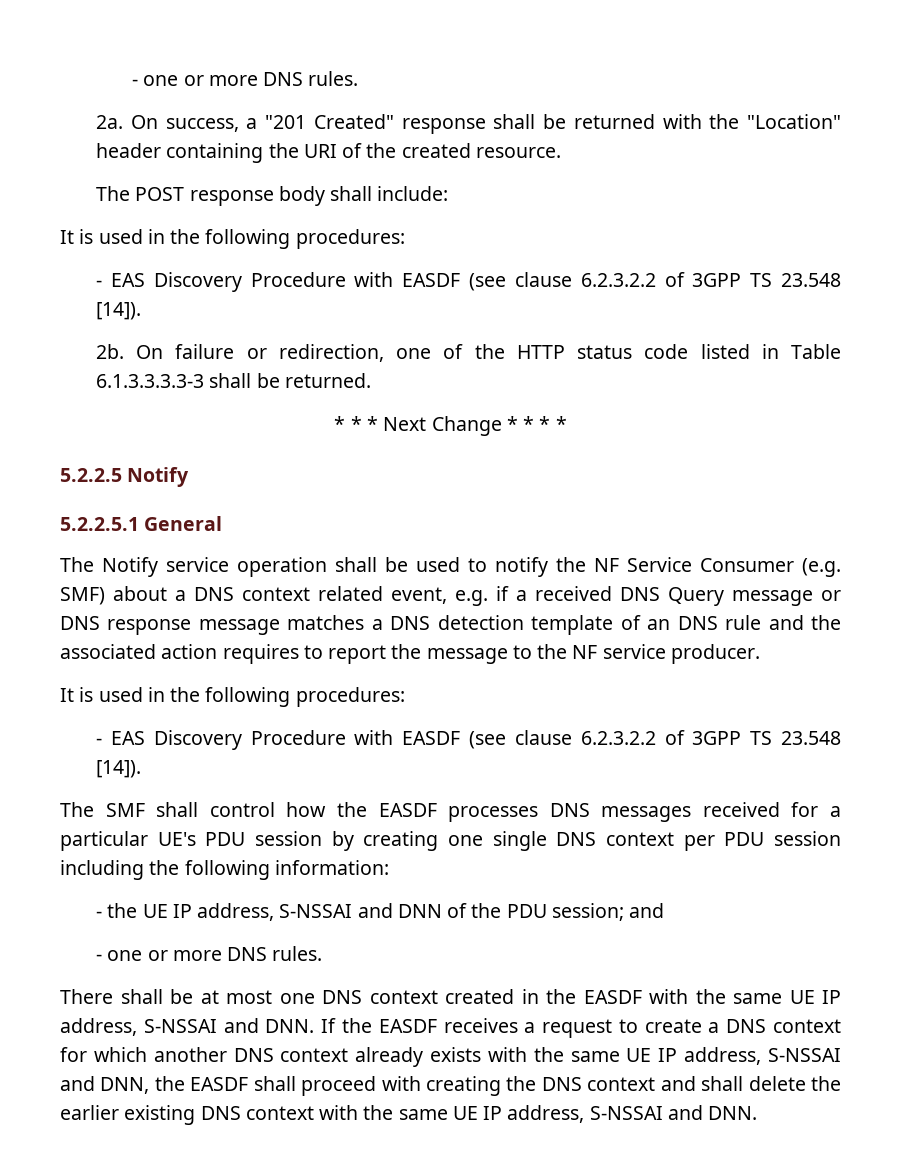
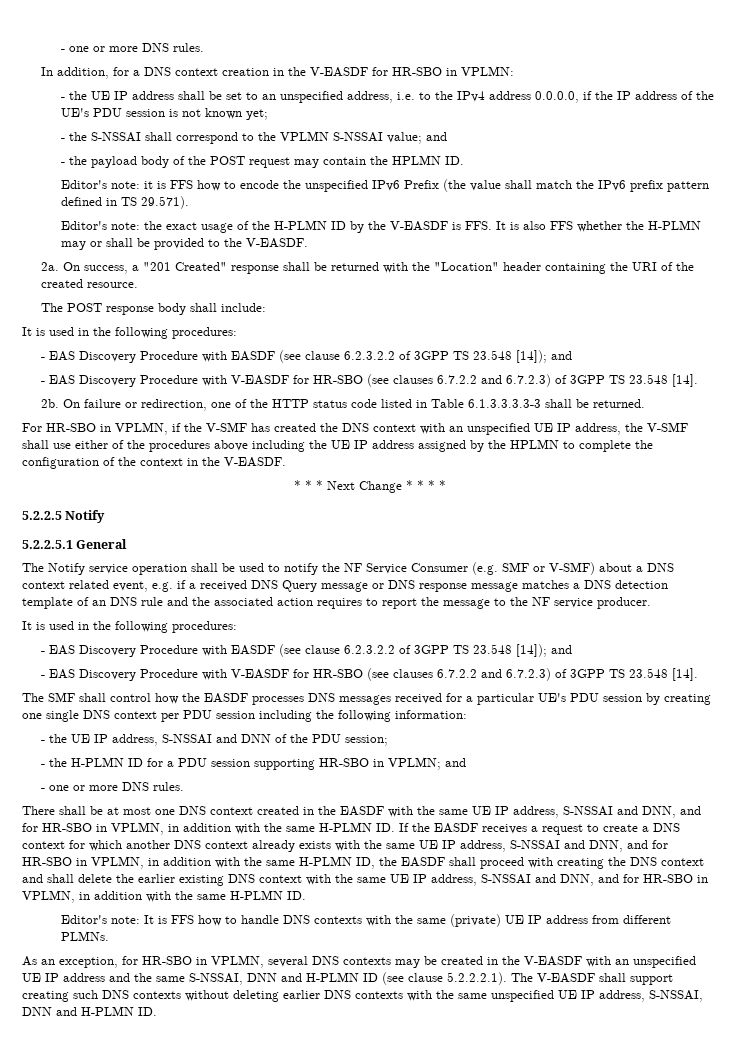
[132,71,359,86] - one or more DNS rules. -> [60,43,204,52] [41,66,515,79] [60,91,714,103] [60,108,268,120] [60,131,447,144] [60,155,464,168] [60,179,709,192] [60,196,189,209] [60,220,701,233] [60,238,308,250] - one or more DNS rules. // In addition, for a DNS context creation in the V-EASDF for HR-SBO in VPLMN: // - the UE IP address shall be set to an unspecified address, i.e. to the IPv4 address 0.0.0.0, if the IP address of the UE's PDU session is not known yet; // - the S-NSSAI shall correspond to the VPLMN S-NSSAI value; and // - the payload body of the POST request may contain the HPLMN ID. // Editor's note: it is FFS how to encode the unspecified IPv6 Prefix (the value shall match the IPv6 prefix pattern defined in TS 29.571). // Editor's note: the exact usage of the H-PLMN ID by the V-EASDF is FFS. It is also FFS whether the H-PLMN may or shall be provided to the V-EASDF.
[96,302,142,320] [14]). -> [516,350,573,363] [41,374,699,387] [14]); and // - EAS Discovery Procedure with V-EASDF for HR-SBO (see clauses 6.7.2.2 and 6.7.2.3) of 3GPP TS 23.548 [14].
(371, 380) none -> [22,422,688,435] [22,439,653,452] [22,457,286,469] // For HR-SBO in VPLMN, if the V-SMF has created the DNS context with an unspecified UE IP address, the V-SMF shall use either of the procedures above including the UE IP address assigned by the HPLMN to complete the configuration of the context in the V-EASDF.
[60,587,105,605] SMF) -> [502,562,595,575] SMF or V-SMF)
[96,760,142,778] [14]). -> [516,644,573,657] [41,668,699,681] [14]); and // - EAS Discovery Procedure with V-EASDF for HR-SBO (see clauses 6.7.2.2 and 6.7.2.3) of 3GPP TS 23.548 [14].
(624, 912) none -> [41,757,442,770] // - the H-PLMN ID for a PDU session supporting HR-SBO in VPLMN;
[265,1019,315,1033] DNN. -> [642,806,701,818] [22,822,395,835] DNN, and for HR-SBO in VPLMN, in addition with the same H-PLMN ID.
(150, 1085) none -> [627,840,668,849] [22,856,375,869] and for HR-SBO in VPLMN, in addition with the same H-PLMN ID,
[708,1106,758,1120] DNN. -> [560,874,708,886] [22,890,306,903] [60,914,671,927] [60,931,109,941] [22,955,696,968] [22,972,673,985] [22,990,703,1002] [22,1006,157,1016] DNN, and for HR-SBO in VPLMN, in addition with the same H-PLMN ID. // Editor's note: It is FFS how to handle DNS contexts with the same (private) UE IP address from different PLMNs. // As an exception, for HR-SBO in VPLMN, several DNS contexts may be created in the V-EASDF with an unspecified UE IP address and the same S-NSSAI, DNN and H-PLMN ID (see clause 5.2.2.2.1). The V-EASDF shall support creating such DNS contexts without deleting earlier DNS contexts with the same unspecified UE IP address, S-NSSAI, DNN and H-PLMN ID.

